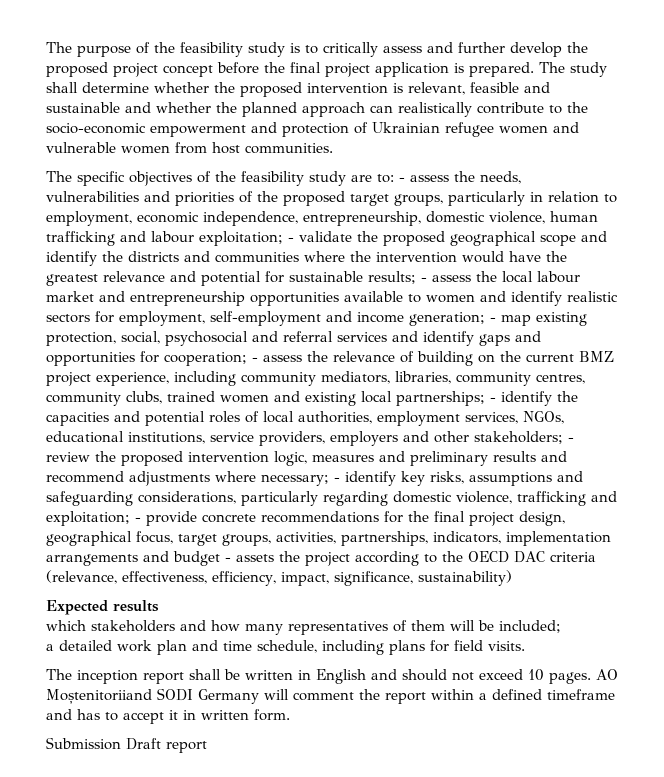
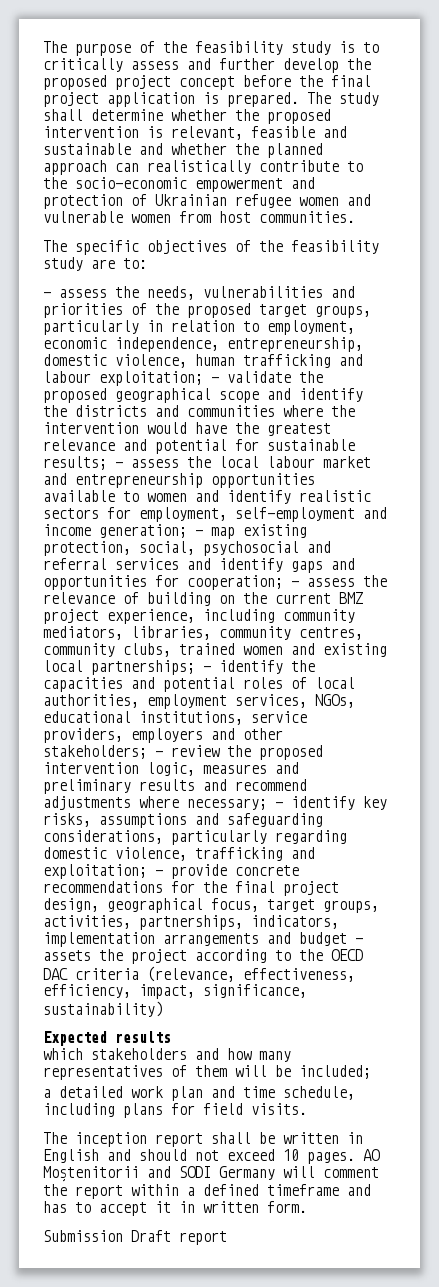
(394, 178) none -> (147, 263) //
[46,689,152,704] Moștenitoriiand -> [43,1166,171,1182] Moștenitorii and

